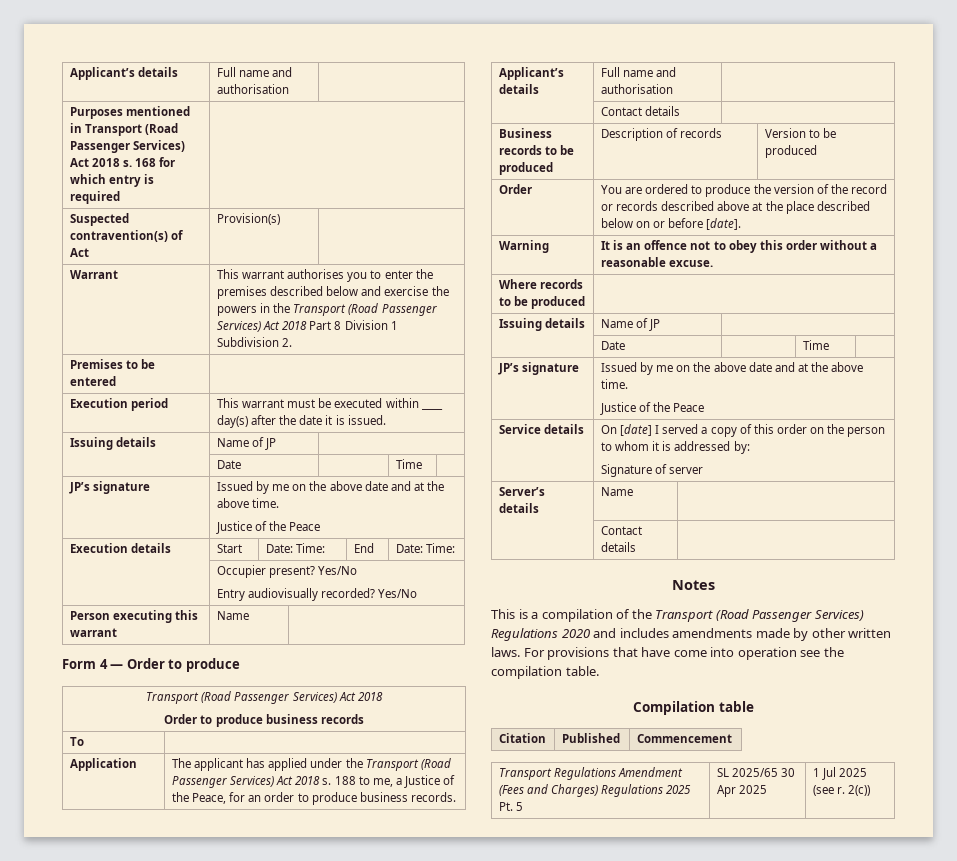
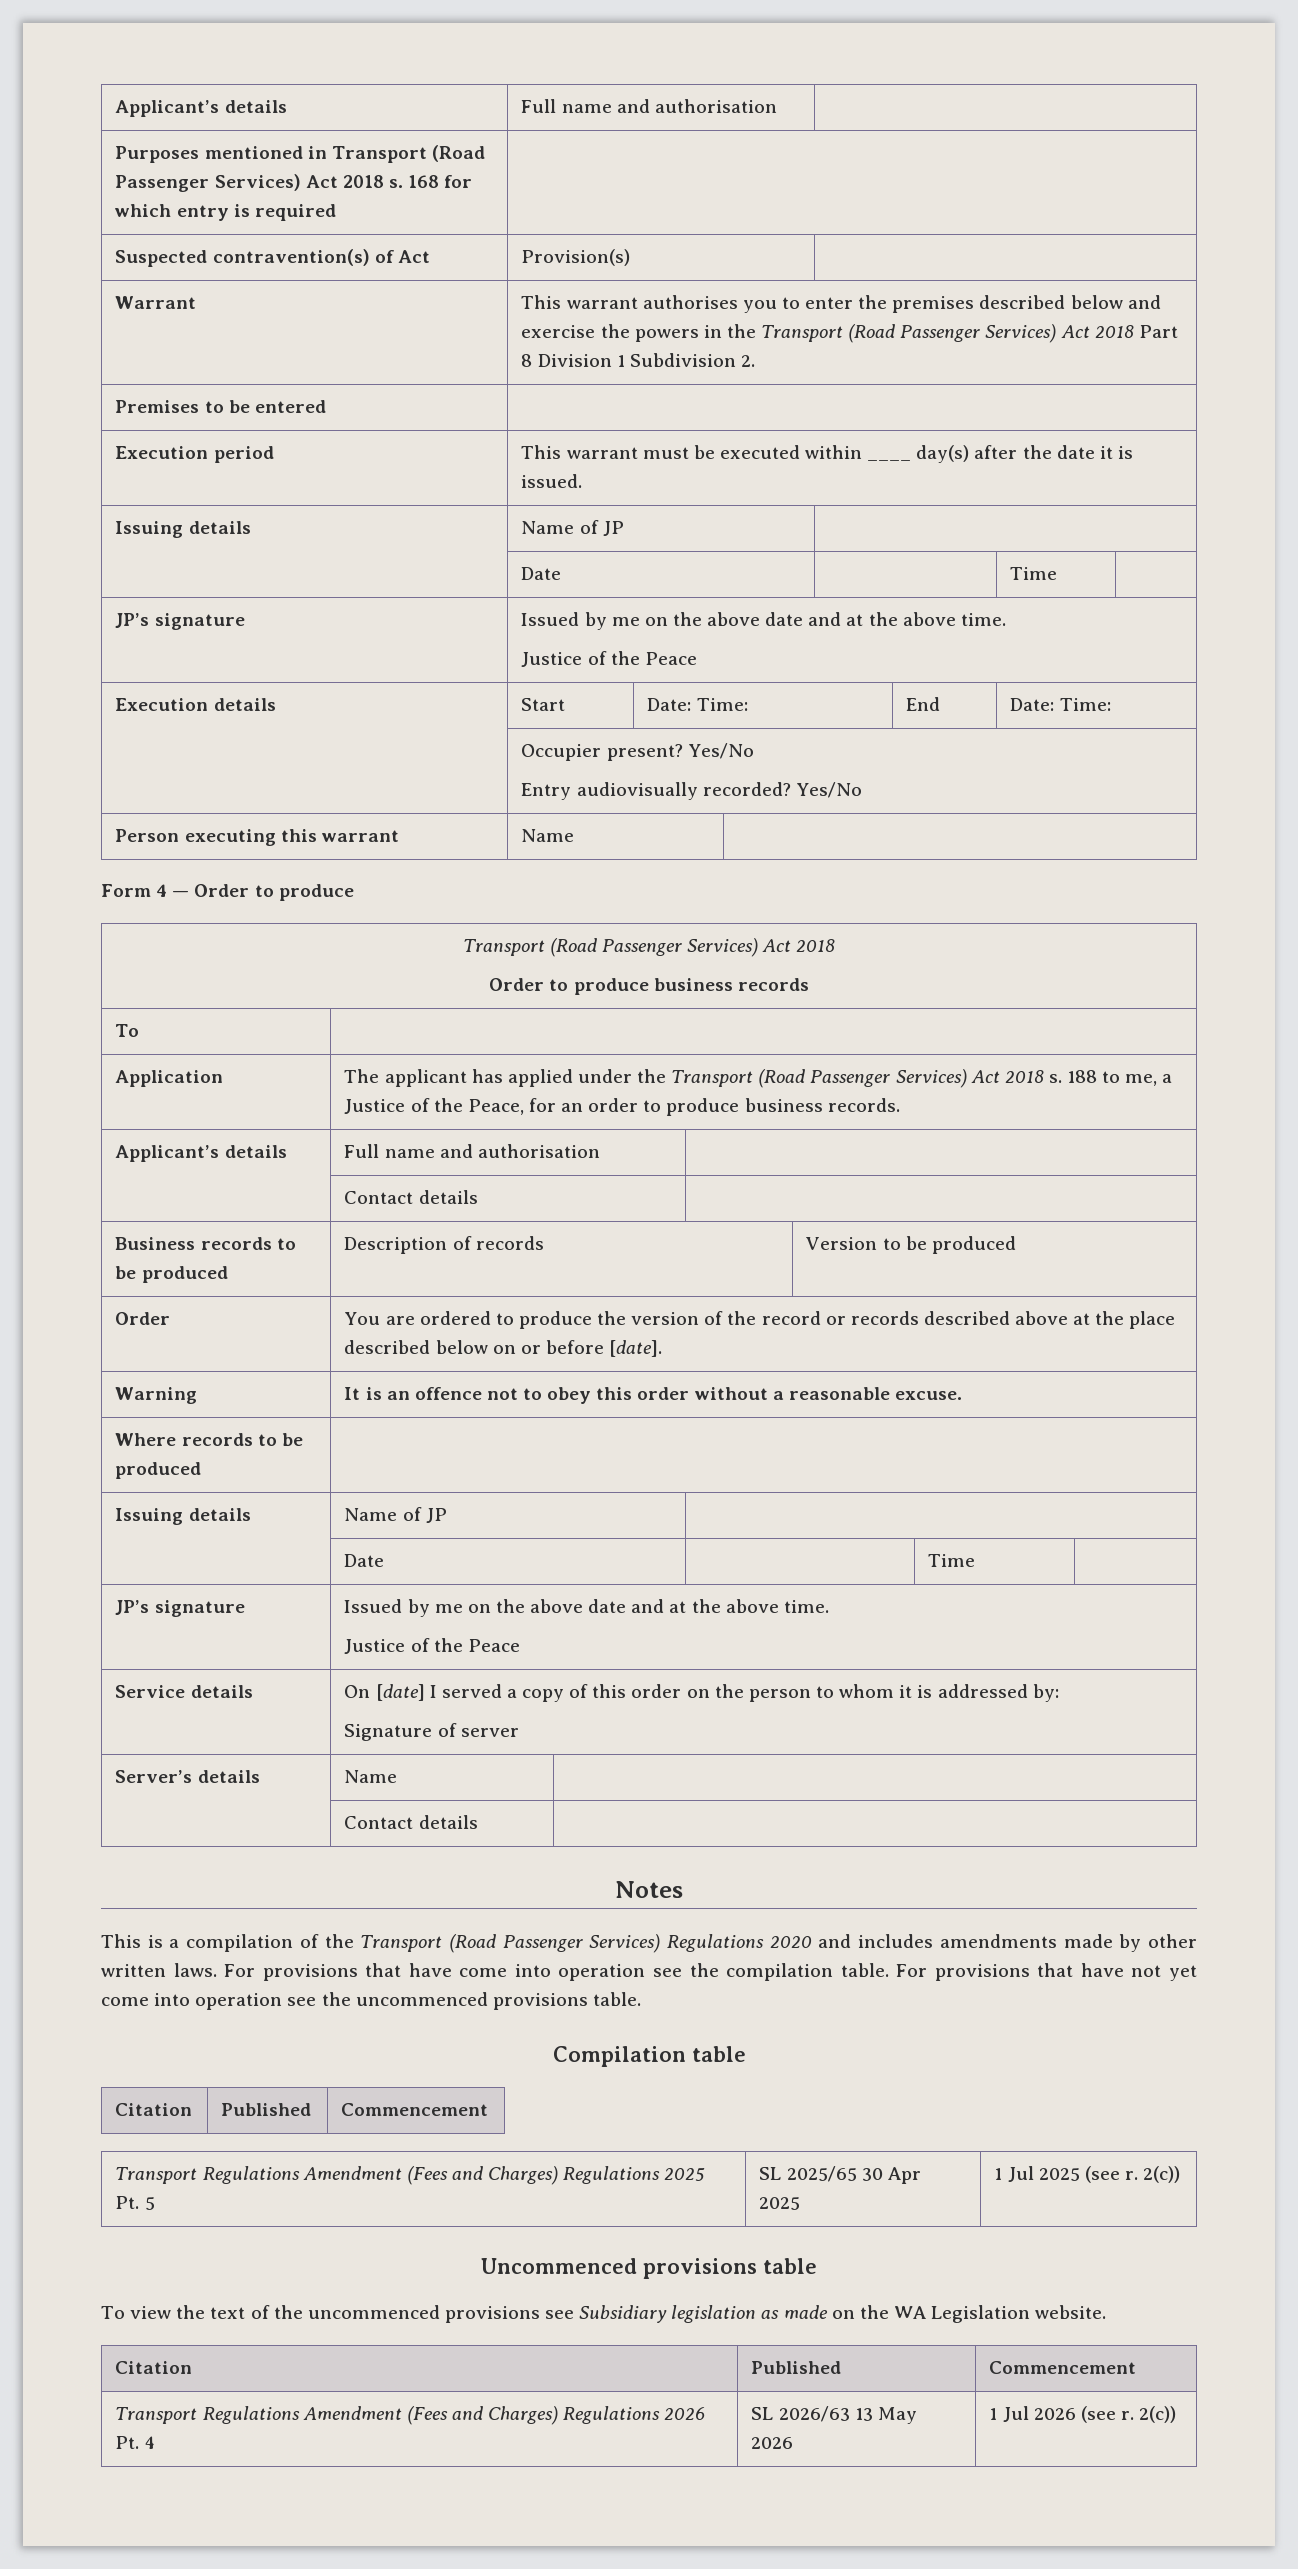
(599, 671) none -> [896,1963,1197,1981] [101,1992,641,2010] For provisions that have not yet come into operation see the uncommenced provisions table.
(871, 790) none -> [481,2258,817,2279] [101,2305,1107,2323] [115,2361,193,2374] [751,2361,842,2374] [989,2361,1137,2374] [115,2406,706,2425] [115,2436,155,2449] [751,2406,917,2424] [751,2437,794,2449] [989,2406,1177,2423] // Uncommenced provisions table // To view the text of the uncommenced provisions see Subsidiary legislation as made on the WA Legislation website. // Citation | Published | Commencement // Transport Regulations Amendment (Fees and Charges) Regulations 2026 Pt. 4 | SL 2026/63 13 May 2026 | 1 Jul 2026 (see r. 2(c))

